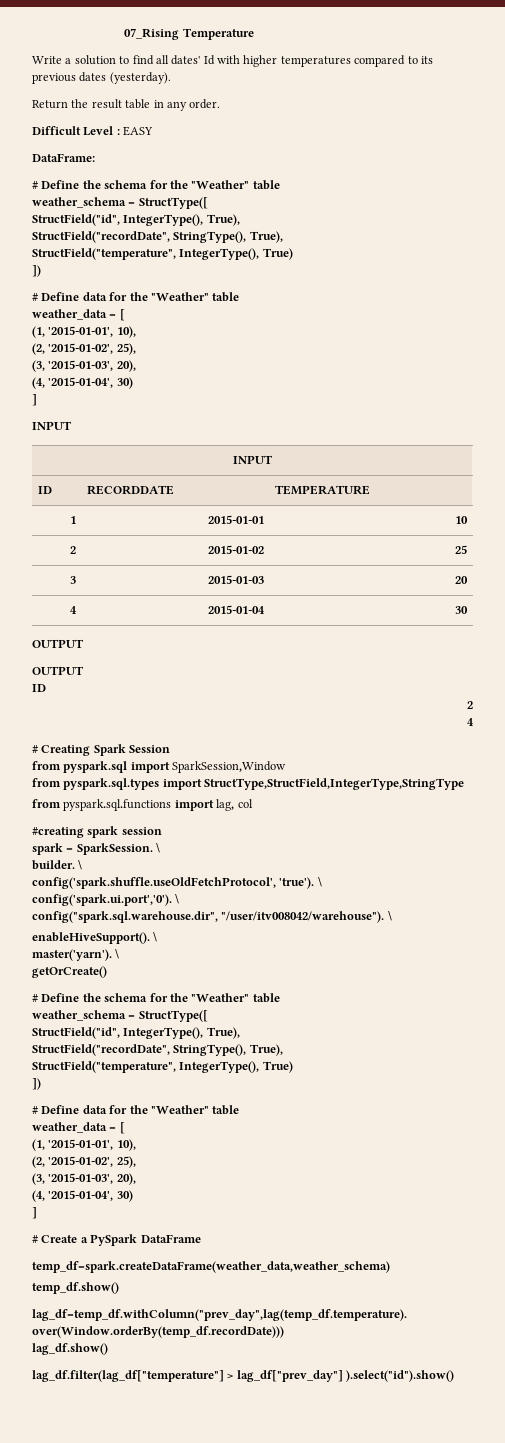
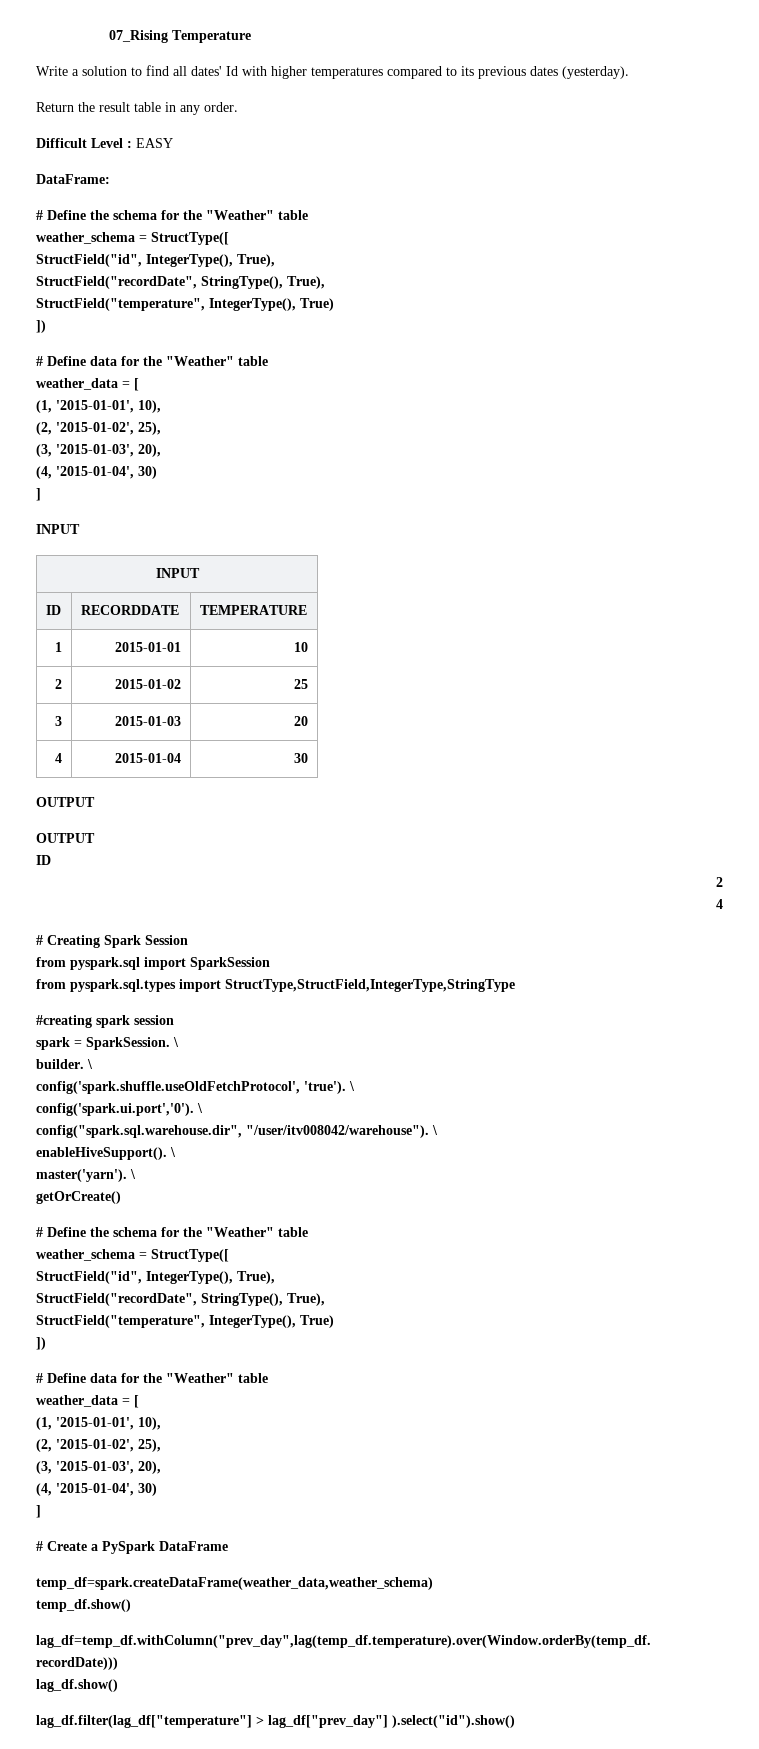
[172,761,287,773] SparkSession,Window -> [190,957,270,970] SparkSession
[32,799,253,811] // from pyspark.sql.functions import lag, col -> (515, 985) none

